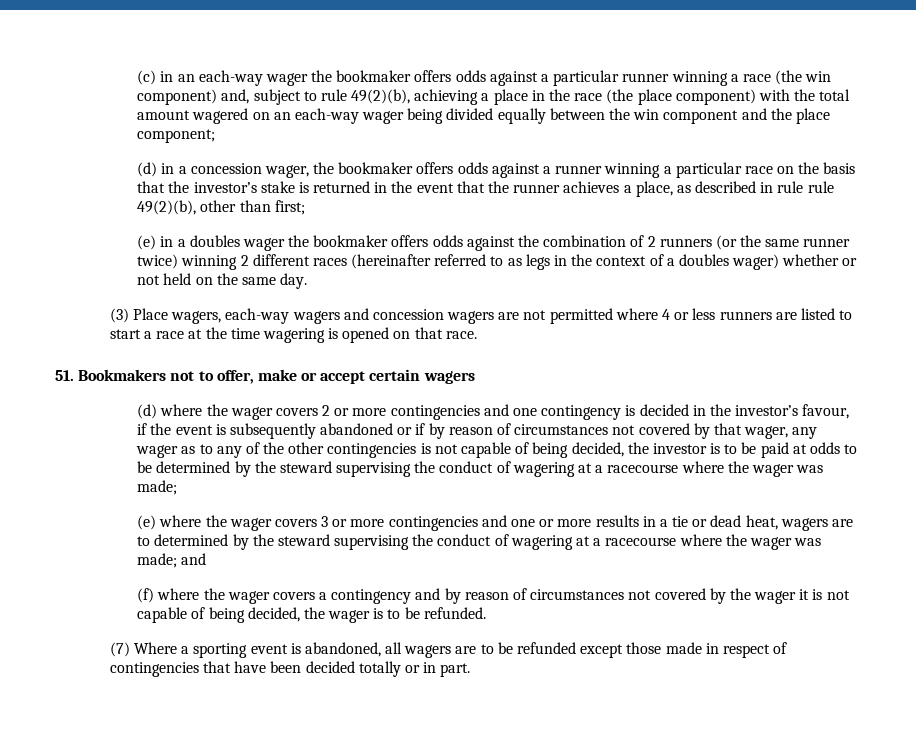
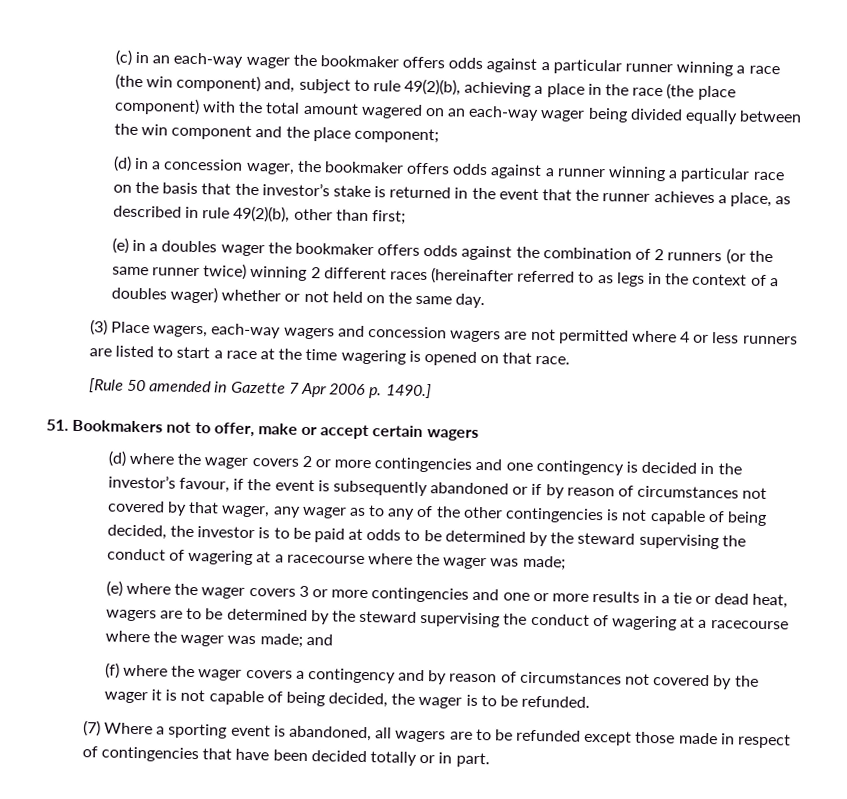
[807,181,834,193] rule -> (231, 213) none
(477, 335) none -> [88,378,432,399] // [Rule 50 amended in Gazette 7 Apr 2006 p. 1490.]
(151, 541) none -> [205,608,224,620] be

